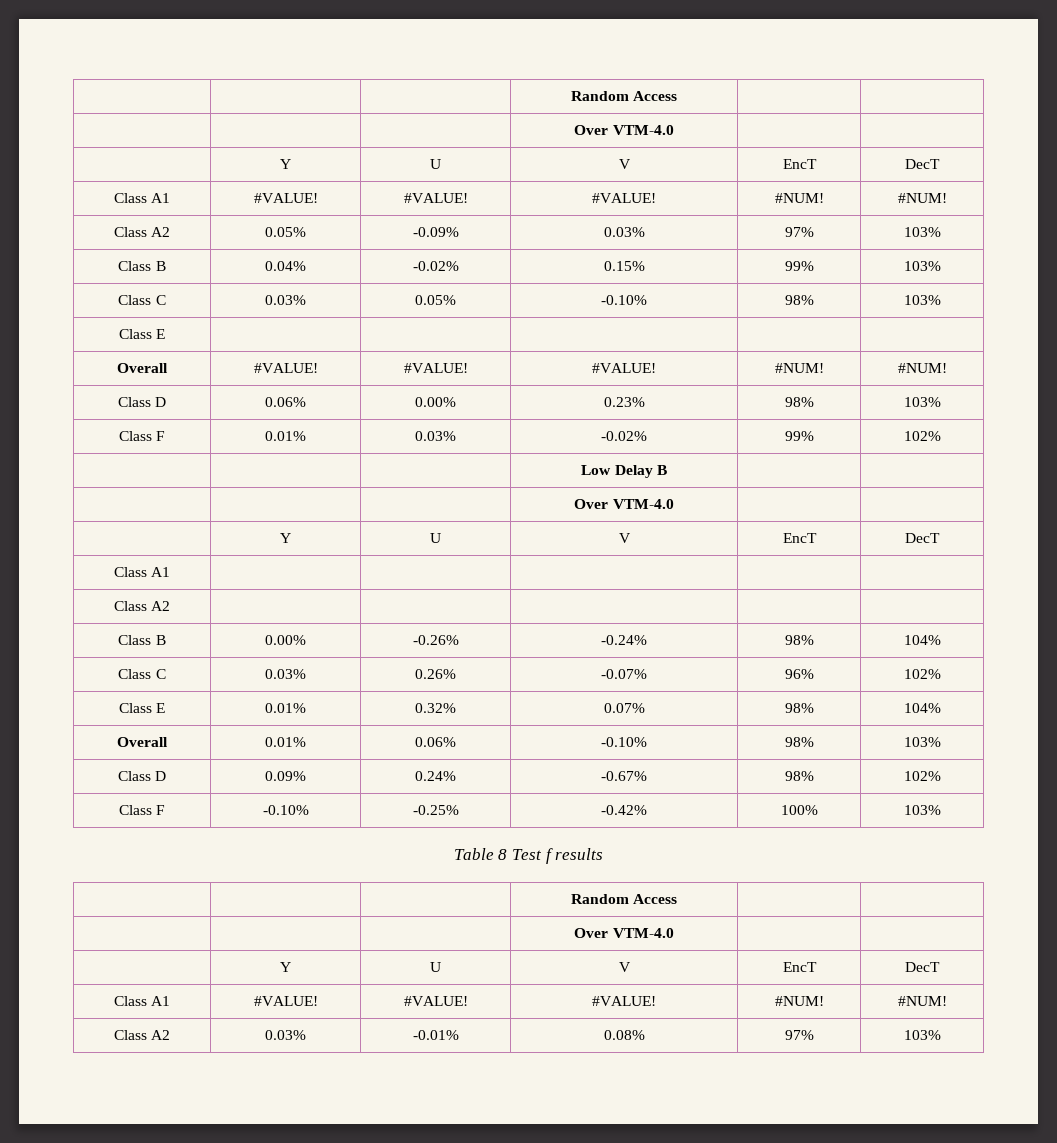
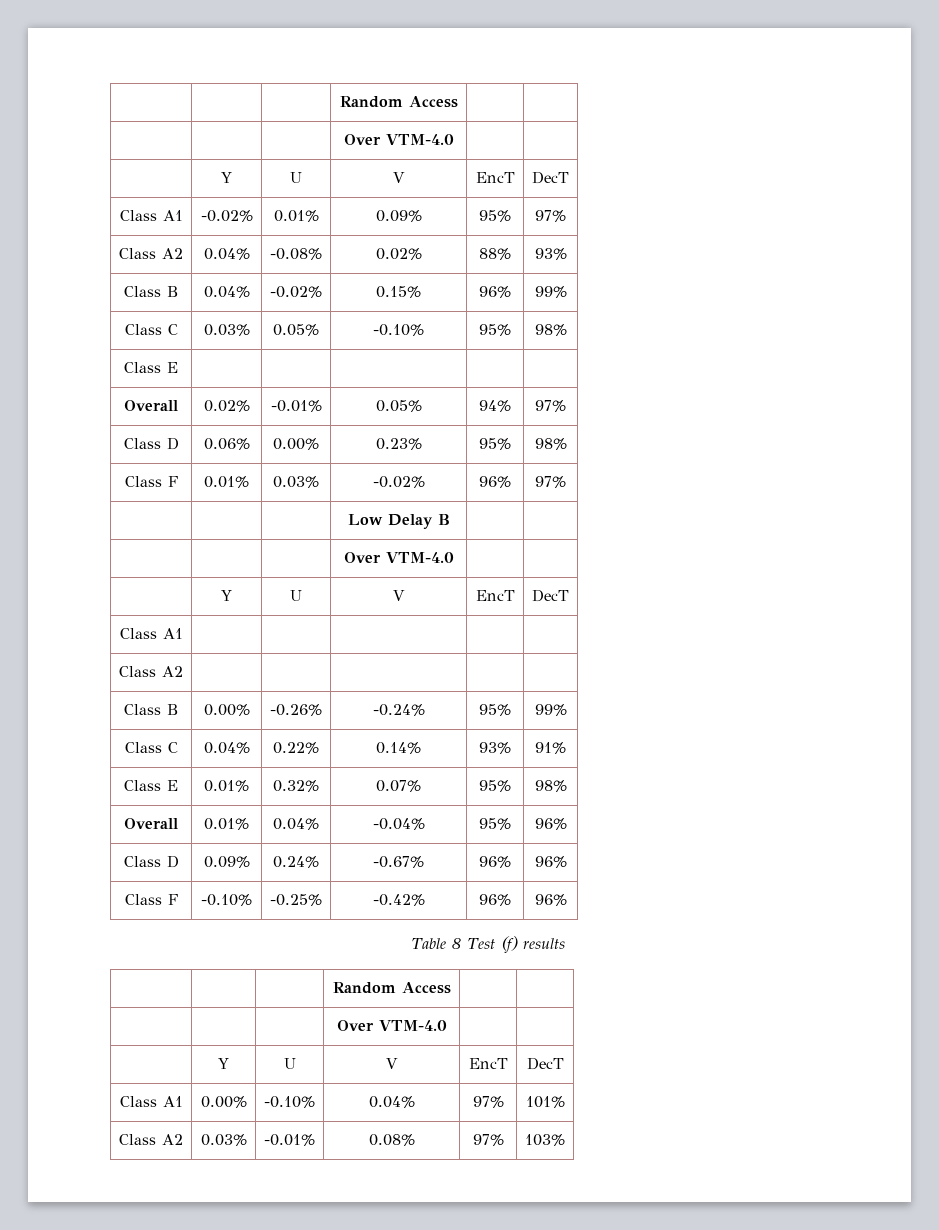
[253,193,318,203] [403,193,468,203] [592,193,656,203] [774,193,824,203] [897,193,947,203] [113,227,171,237] [265,227,306,237] [412,227,459,237] [603,227,645,237] [784,227,814,237] [903,227,941,237] #VALUE! | #VALUE! | #VALUE! | #NUM! | #NUM! // Class A2 | 0.05% | -0.09% | 0.03% | 97% | 103% -> [200,210,253,222] [273,210,319,222] [375,210,422,222] [479,210,511,222] [535,210,566,222] [119,248,183,259] [203,248,250,260] [270,248,322,260] [375,248,422,260] [479,248,511,260] [534,248,567,260] -0.02% | 0.01% | 0.09% | 95% | 97% // Class A2 | 0.04% | -0.08% | 0.02% | 88% | 93%
[784,261,814,271] [903,261,941,271] | 99% | 103% -> [479,286,511,298] [534,286,567,298] | 96% | 99%
[784,295,814,305] [903,295,941,305] | 98% | 103% -> [479,324,511,336] [534,324,567,336] | 95% | 98%
[253,363,318,373] [403,363,468,373] [592,363,656,373] [774,363,824,373] [897,363,947,373] #VALUE! | #VALUE! | #VALUE! | #NUM! | #NUM! -> [203,400,250,412] [270,400,322,412] [375,400,422,412] [479,400,511,412] [535,400,566,412] 0.02% | -0.01% | 0.05% | 94% | 97%
[784,397,814,407] [903,397,941,407] | 98% | 103% -> [479,438,511,450] [534,438,567,450] | 95% | 98%
[784,431,814,441] [903,431,941,441] 99% | 102% -> [479,476,511,488] [535,476,566,488] 96% | 97%
[784,635,814,645] [903,635,941,645] [118,669,166,679] [265,669,306,679] [415,669,456,679] [601,669,647,679] [784,669,814,679] [903,669,941,679] 98% | 104% // Class C | 0.03% | 0.26% | -0.07% | 96% | 102% -> [479,704,511,716] [534,704,567,716] [124,742,178,753] [203,742,250,754] [273,742,319,754] [376,742,421,754] [479,742,511,754] [535,742,566,754] 95% | 99% // Class C | 0.04% | 0.22% | 0.14% | 93% | 91%
[784,703,814,713] [903,703,941,713] | 98% | 104% -> [479,780,511,792] [534,780,567,792] | 95% | 98%
[415,737,456,747] [601,737,647,747] [784,737,814,747] [903,737,941,747] 0.06% | -0.10% | 98% | 103% -> [273,818,319,830] [372,818,425,830] [479,818,511,830] [534,818,567,830] 0.04% | -0.04% | 95% | 96%
[784,771,814,781] [903,771,941,781] 98% | 102% -> [479,856,511,868] [534,856,567,868] 96% | 96%
[780,805,818,815] [903,805,941,815] 100% | 103% -> [479,894,511,906] [534,894,567,906] 96% | 96%
[545,848,553,864] f -> [500,936,518,953] (f)
[253,996,318,1006] [403,996,468,1006] [592,996,656,1006] [774,996,824,1006] [897,996,947,1006] #VALUE! | #VALUE! | #VALUE! | #NUM! | #NUM! -> [200,1096,247,1108] [264,1096,315,1108] [368,1096,415,1108] [472,1096,504,1108] [525,1096,565,1108] 0.00% | -0.10% | 0.04% | 97% | 101%

